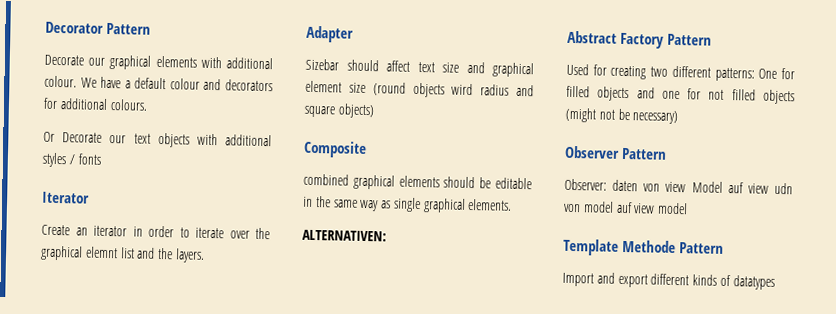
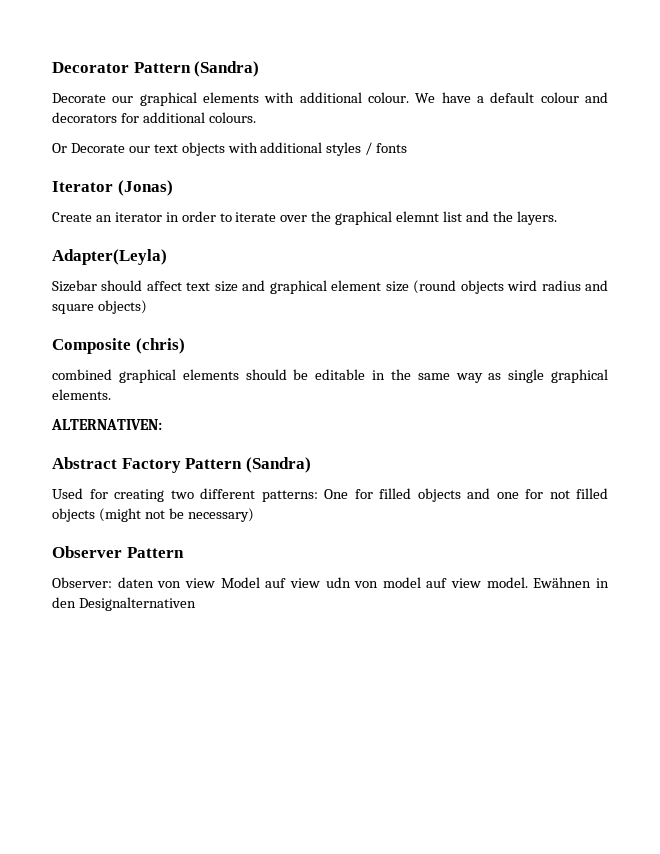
(151, 28) none -> [194,61,260,77] (Sandra)
(90, 197) none -> [117,180,173,196] (Jonas)
[306,25,354,43] Adapter -> [52,249,167,265] Adapter(Leyla)
(367, 149) none -> [135,338,185,354] (chris)
(712, 39) none -> [245,457,311,473] (Sandra)
[657,202,689,215] [563,238,724,256] [562,272,775,290] model // Template Methode Pattern // Import and export different kinds of datatypes -> [486,577,610,588] [52,597,196,611] model. Ewähnen in den Designalternativen

